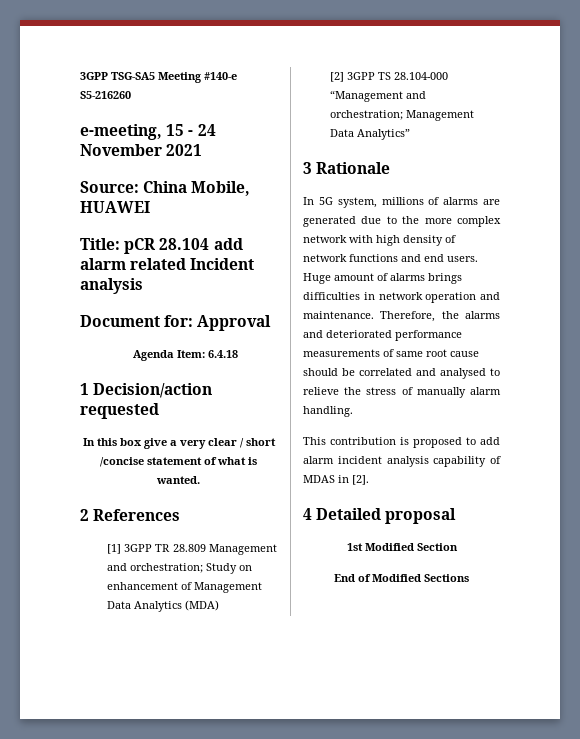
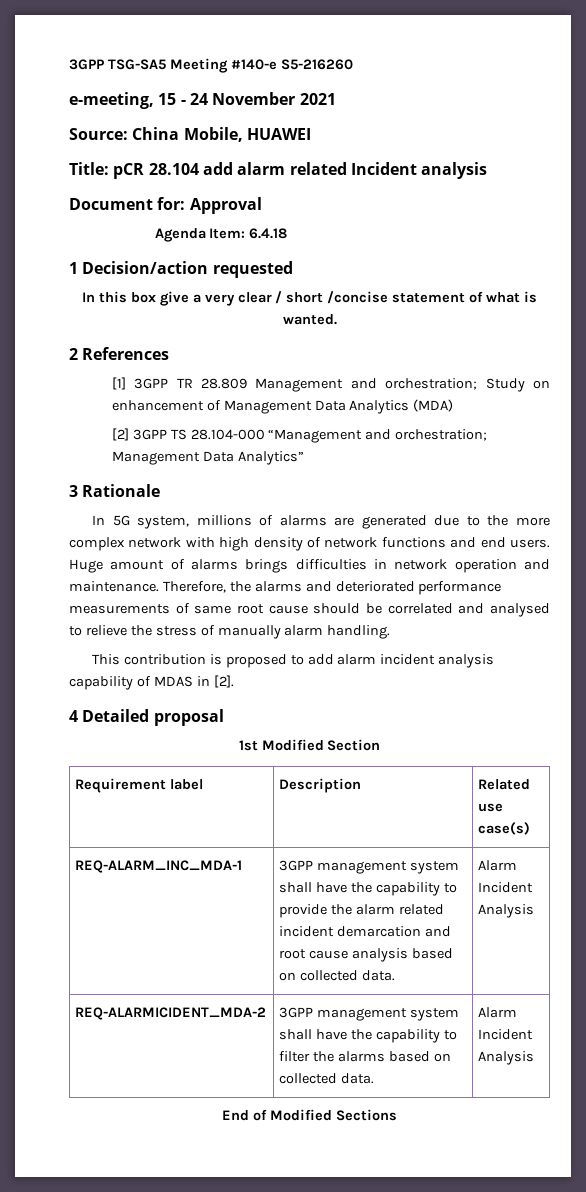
(458, 547) none -> [75,778,204,793] [279,778,362,793] [478,779,531,790] [478,803,504,812] [478,822,531,835] [75,860,243,873] [279,860,460,874] [279,882,457,896] [279,904,445,918] [279,926,452,937] [279,948,454,962] [279,970,396,981] [478,860,518,871] [478,882,534,893] [478,904,535,918] [75,1007,267,1020] [279,1007,460,1021] [279,1029,457,1043] [279,1051,451,1062] [279,1073,375,1084] [478,1007,518,1018] [478,1029,534,1040] [478,1051,535,1065] // Requirement label | Description | Related use case(s) // REQ-ALARM_INC_MDA-1 | 3GPP management system shall have the capability to provide the alarm related incident demarcation and root cause analysis based on collected data. | Alarm Incident Analysis // REQ-ALARMICIDENT_MDA-2 | 3GPP management system shall have the capability to filter the alarms based on collected data. | Alarm Incident Analysis

